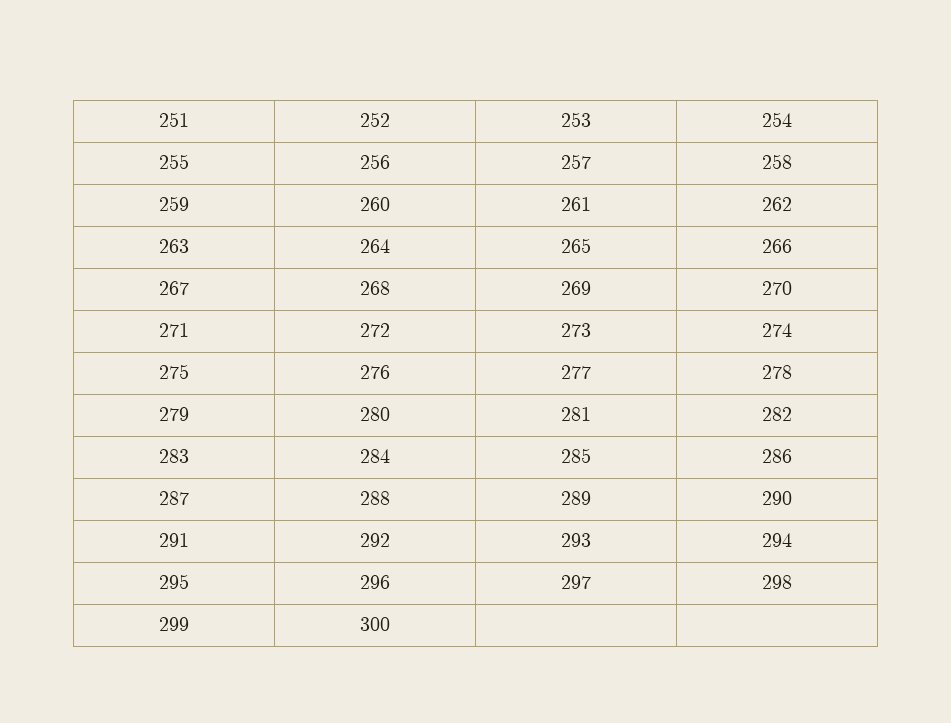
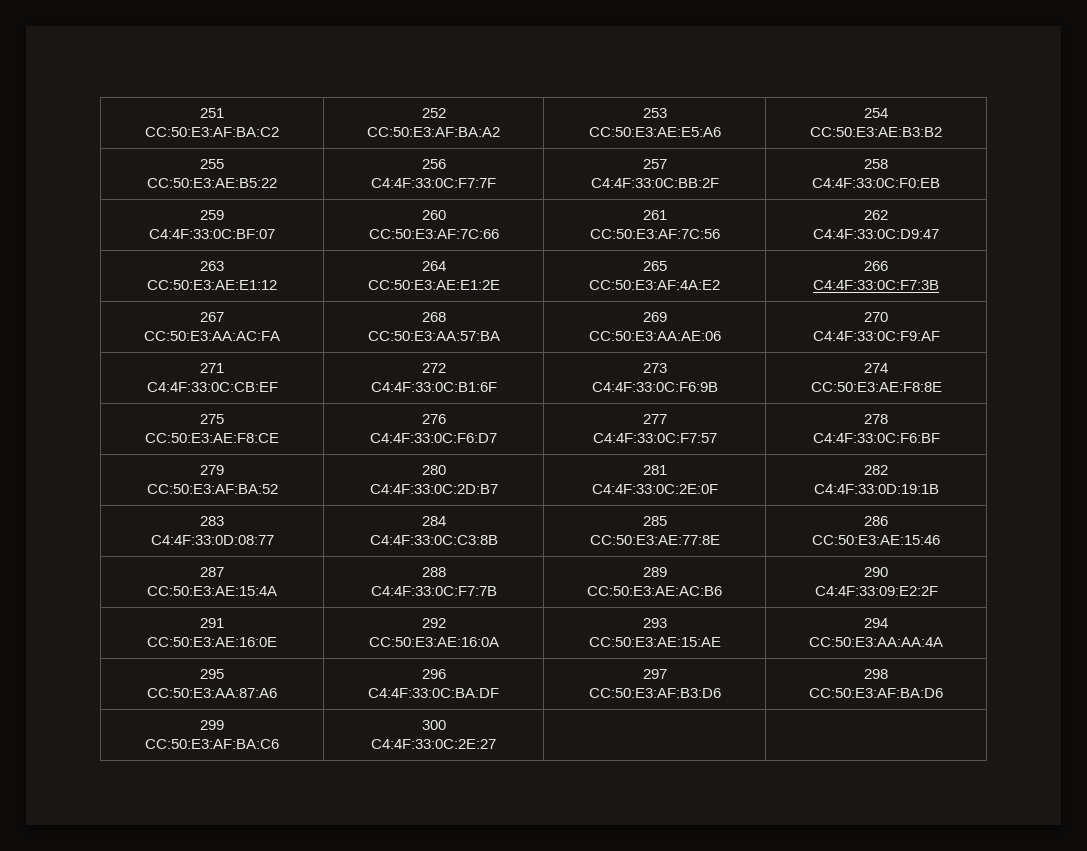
(189, 119) none -> [145,127,279,137] // CC:50:E3:AF:BA:C2
(390, 119) none -> [367,127,500,137] // CC:50:E3:AF:BA:A2
(591, 119) none -> [588,127,721,137] // CC:50:E3:AE:E5:A6
(792, 119) none -> [810,127,942,137] // CC:50:E3:AE:B3:B2
(189, 161) none -> [147,178,277,188] // CC:50:E3:AE:B5:22
(390, 161) none -> [371,178,496,188] // C4:4F:33:0C:F7:7F
(591, 161) none -> [590,178,719,188] // C4:4F:33:0C:BB:2F
(792, 161) none -> [812,178,940,188] // C4:4F:33:0C:F0:EB
(189, 203) none -> [149,229,275,239] // C4:4F:33:0C:BF:07
(390, 204) none -> [368,229,499,239] // CC:50:E3:AF:7C:66
(591, 204) none -> [589,229,720,239] // CC:50:E3:AF:7C:56
(792, 204) none -> [813,229,939,239] // C4:4F:33:0C:D9:47
(189, 246) none -> [147,280,277,290] // CC:50:E3:AE:E1:12
(390, 246) none -> [367,280,500,290] // CC:50:E3:AE:E1:2E
(591, 245) none -> [589,280,720,290] // CC:50:E3:AF:4A:E2
(792, 246) none -> [813,280,939,290] // C4:4F:33:0C:F7:3B
(189, 288) none -> [144,331,280,341] // CC:50:E3:AA:AC:FA
(390, 288) none -> [367,331,500,341] // CC:50:E3:AA:57:BA
(591, 288) none -> [588,331,721,341] // CC:50:E3:AA:AE:06
(792, 288) none -> [812,331,940,341] // C4:4F:33:0C:F9:AF
(189, 330) none -> [146,382,278,392] // C4:4F:33:0C:CB:EF
(390, 330) none -> [370,382,497,392] // C4:4F:33:0C:B1:6F
(591, 330) none -> [591,382,718,392] // C4:4F:33:0C:F6:9B
(792, 330) none -> [810,382,942,392] // CC:50:E3:AE:F8:8E
(189, 371) none -> [145,433,279,443] // CC:50:E3:AE:F8:CE
(390, 372) none -> [370,433,497,443] // C4:4F:33:0C:F6:D7
(591, 372) none -> [592,433,717,443] // C4:4F:33:0C:F7:57
(792, 372) none -> [812,433,940,443] // C4:4F:33:0C:F6:BF
(189, 414) none -> [146,484,278,494] // CC:50:E3:AF:BA:52
(390, 414) none -> [369,484,498,494] // C4:4F:33:0C:2D:B7
(591, 414) none -> [591,484,718,494] // C4:4F:33:0C:2E:0F
(792, 414) none -> [813,484,939,494] // C4:4F:33:0D:19:1B
(189, 456) none -> [150,535,274,545] // C4:4F:33:0D:08:77
(390, 456) none -> [369,535,498,545] // C4:4F:33:0C:C3:8B
(591, 455) none -> [589,535,720,545] // CC:50:E3:AE:77:8E
(792, 456) none -> [812,535,940,545] // CC:50:E3:AE:15:46
(189, 498) none -> [147,586,277,596] // CC:50:E3:AE:15:4A
(390, 498) none -> [370,586,497,596] // C4:4F:33:0C:F7:7B
(591, 498) none -> [587,586,722,596] // CC:50:E3:AE:AC:B6
(792, 498) none -> [814,586,938,596] // C4:4F:33:09:E2:2F
(189, 540) none -> [147,637,277,647] // CC:50:E3:AE:16:0E
(390, 540) none -> [368,637,499,647] // CC:50:E3:AE:16:0A
(591, 540) none -> [588,637,721,647] // CC:50:E3:AE:15:AE
(792, 540) none -> [809,637,943,647] // CC:50:E3:AA:AA:4A
(189, 581) none -> [147,688,277,698] // CC:50:E3:AA:87:A6
(390, 582) none -> [368,688,499,698] // C4:4F:33:0C:BA:DF
(591, 582) none -> [588,688,721,698] // CC:50:E3:AF:B3:D6
(792, 582) none -> [809,688,943,698] // CC:50:E3:AF:BA:D6
(189, 624) none -> [145,739,279,749] // CC:50:E3:AF:BA:C6
(390, 624) none -> [371,739,496,749] // C4:4F:33:0C:2E:27

